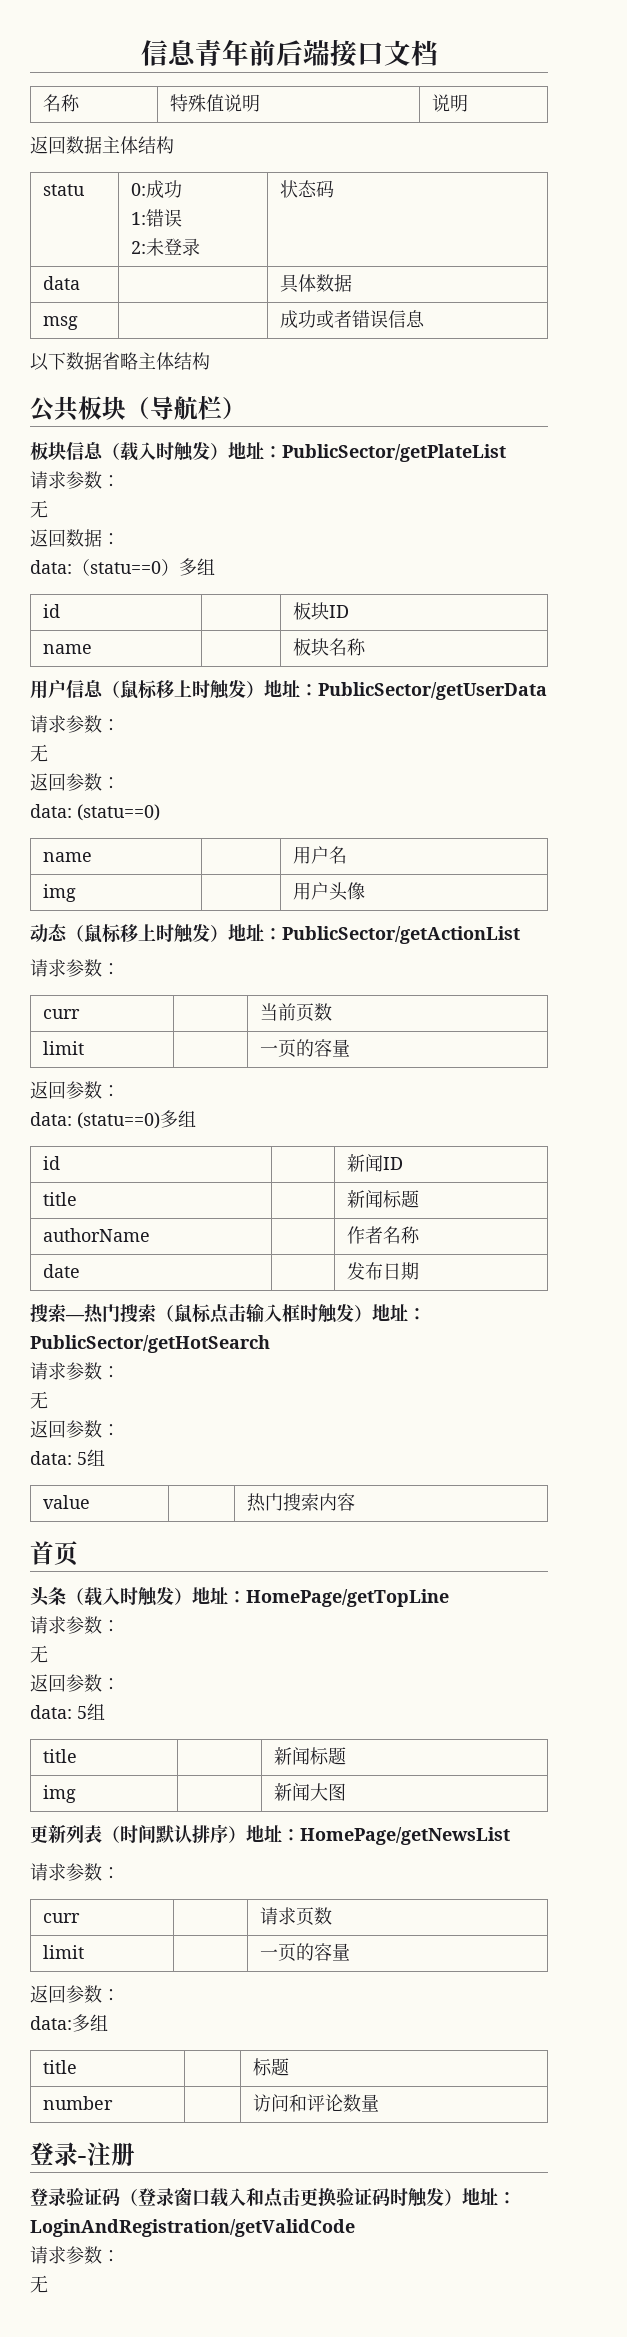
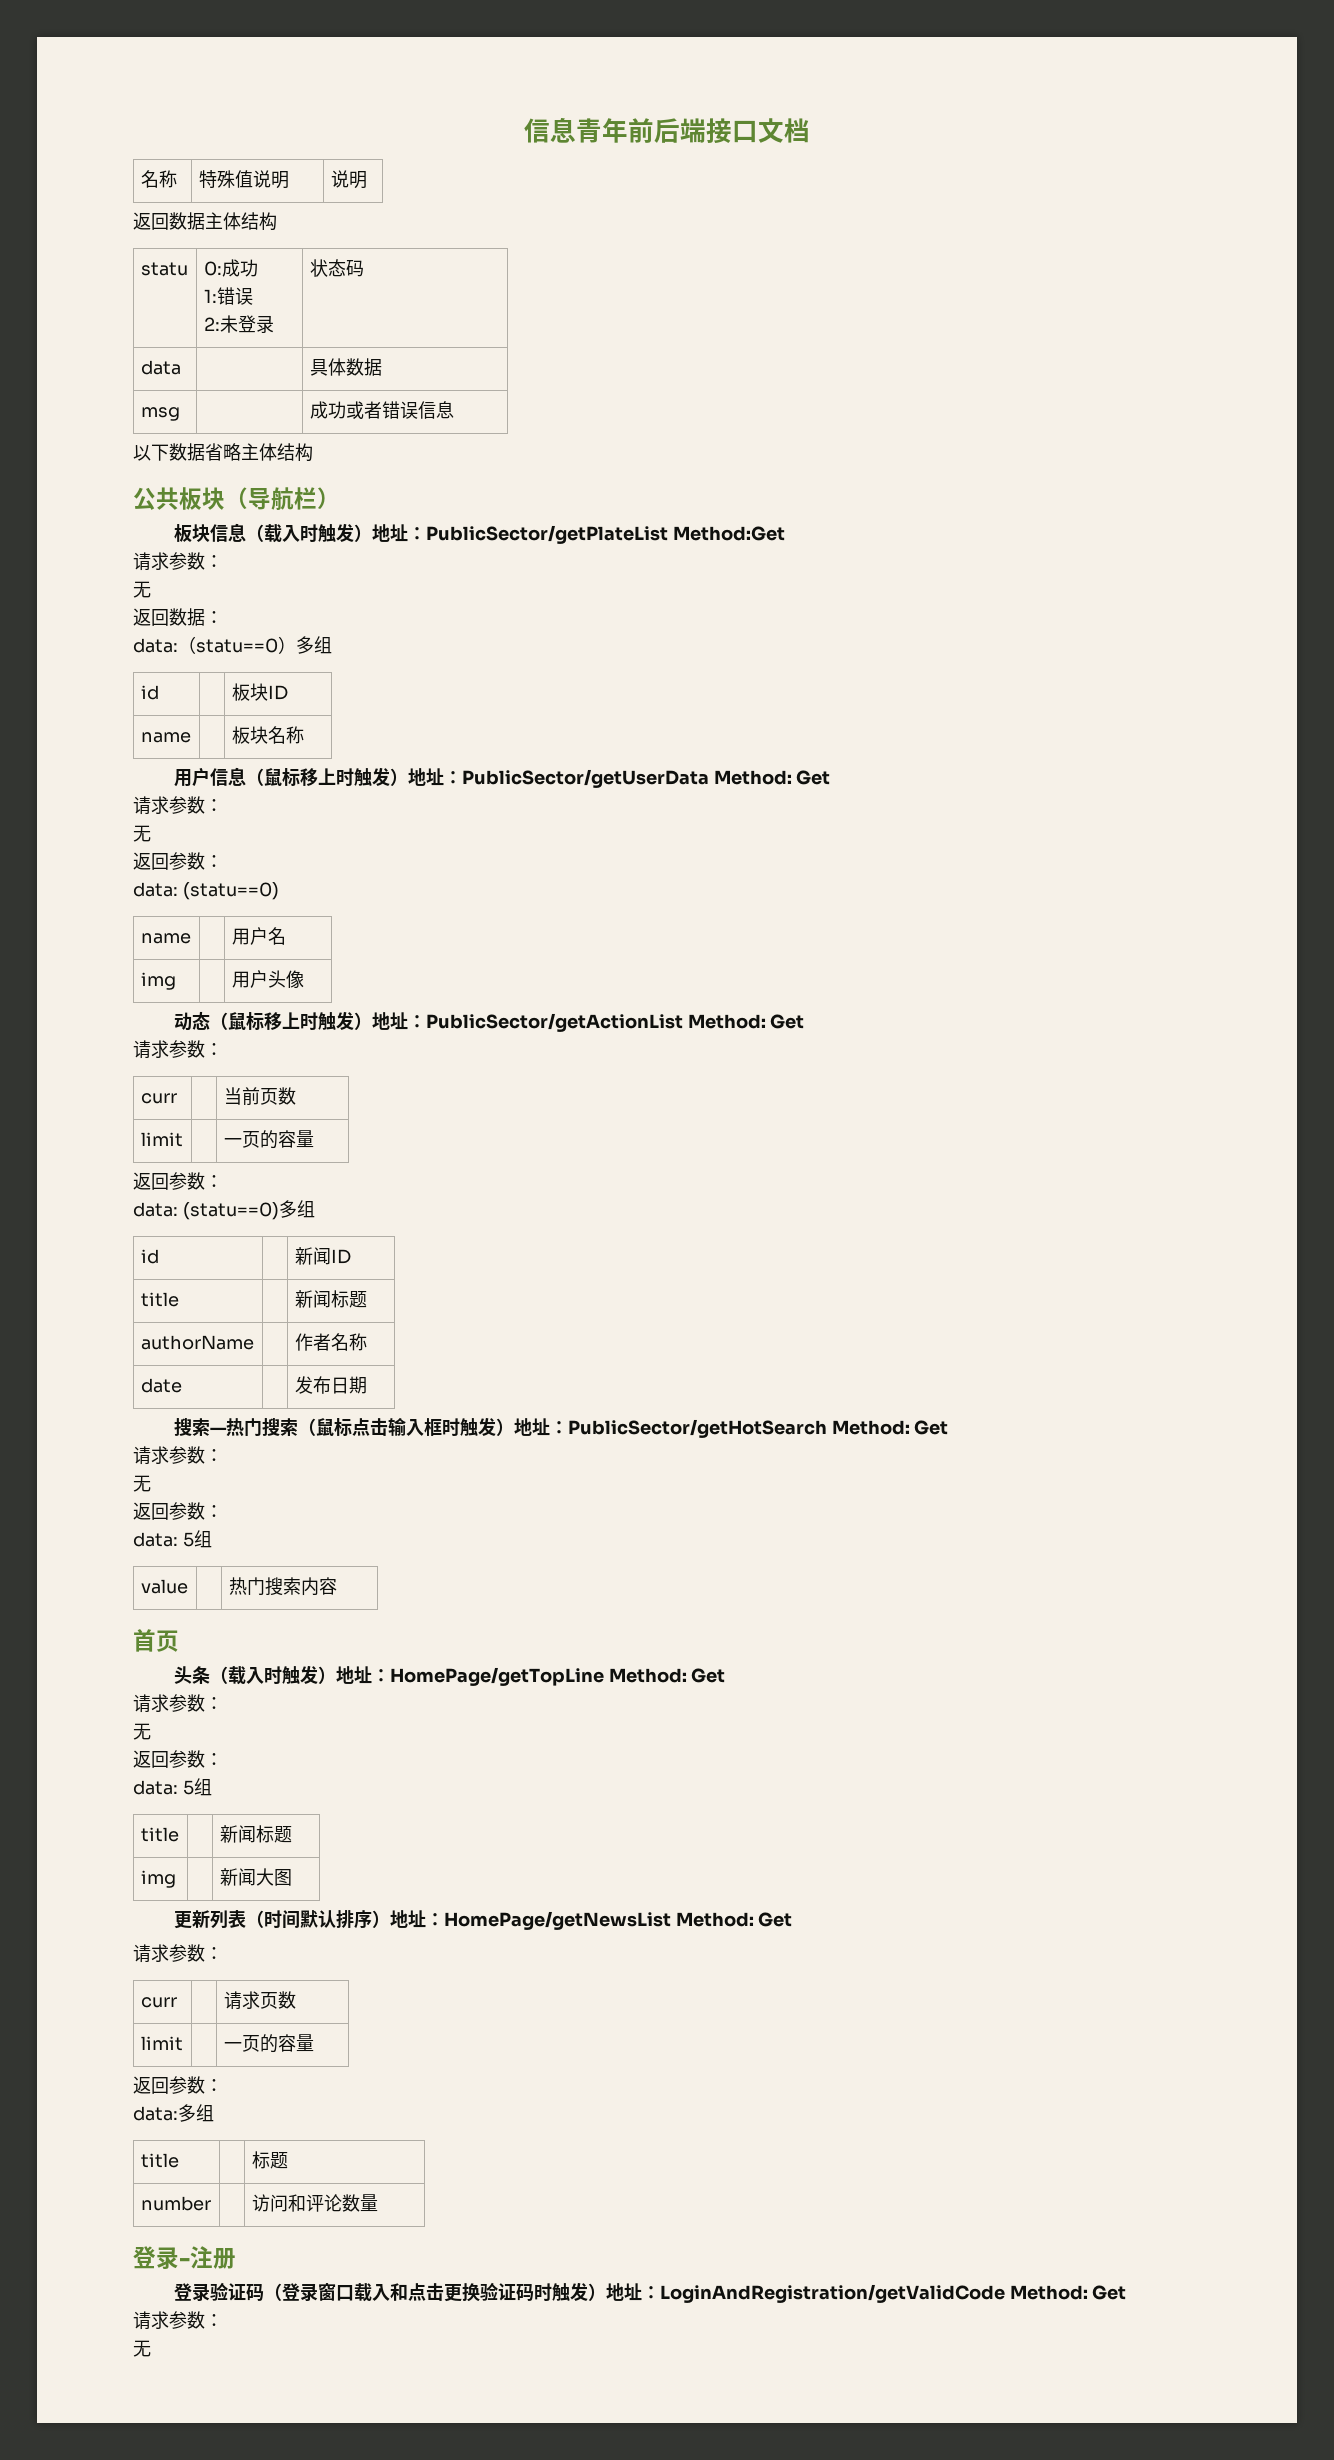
(506, 453) none -> [672,526,785,541] Method:Get
(547, 691) none -> [713,770,831,785] Method: Get
(520, 935) none -> [687,1014,805,1029] Method: Get
(270, 1344) none -> [831,1420,949,1435] Method: Get
(449, 1598) none -> [608,1668,726,1683] Method: Get
(510, 1836) none -> [675,1912,793,1927] Method: Get
(355, 2228) none -> [1009,2285,1127,2300] Method: Get

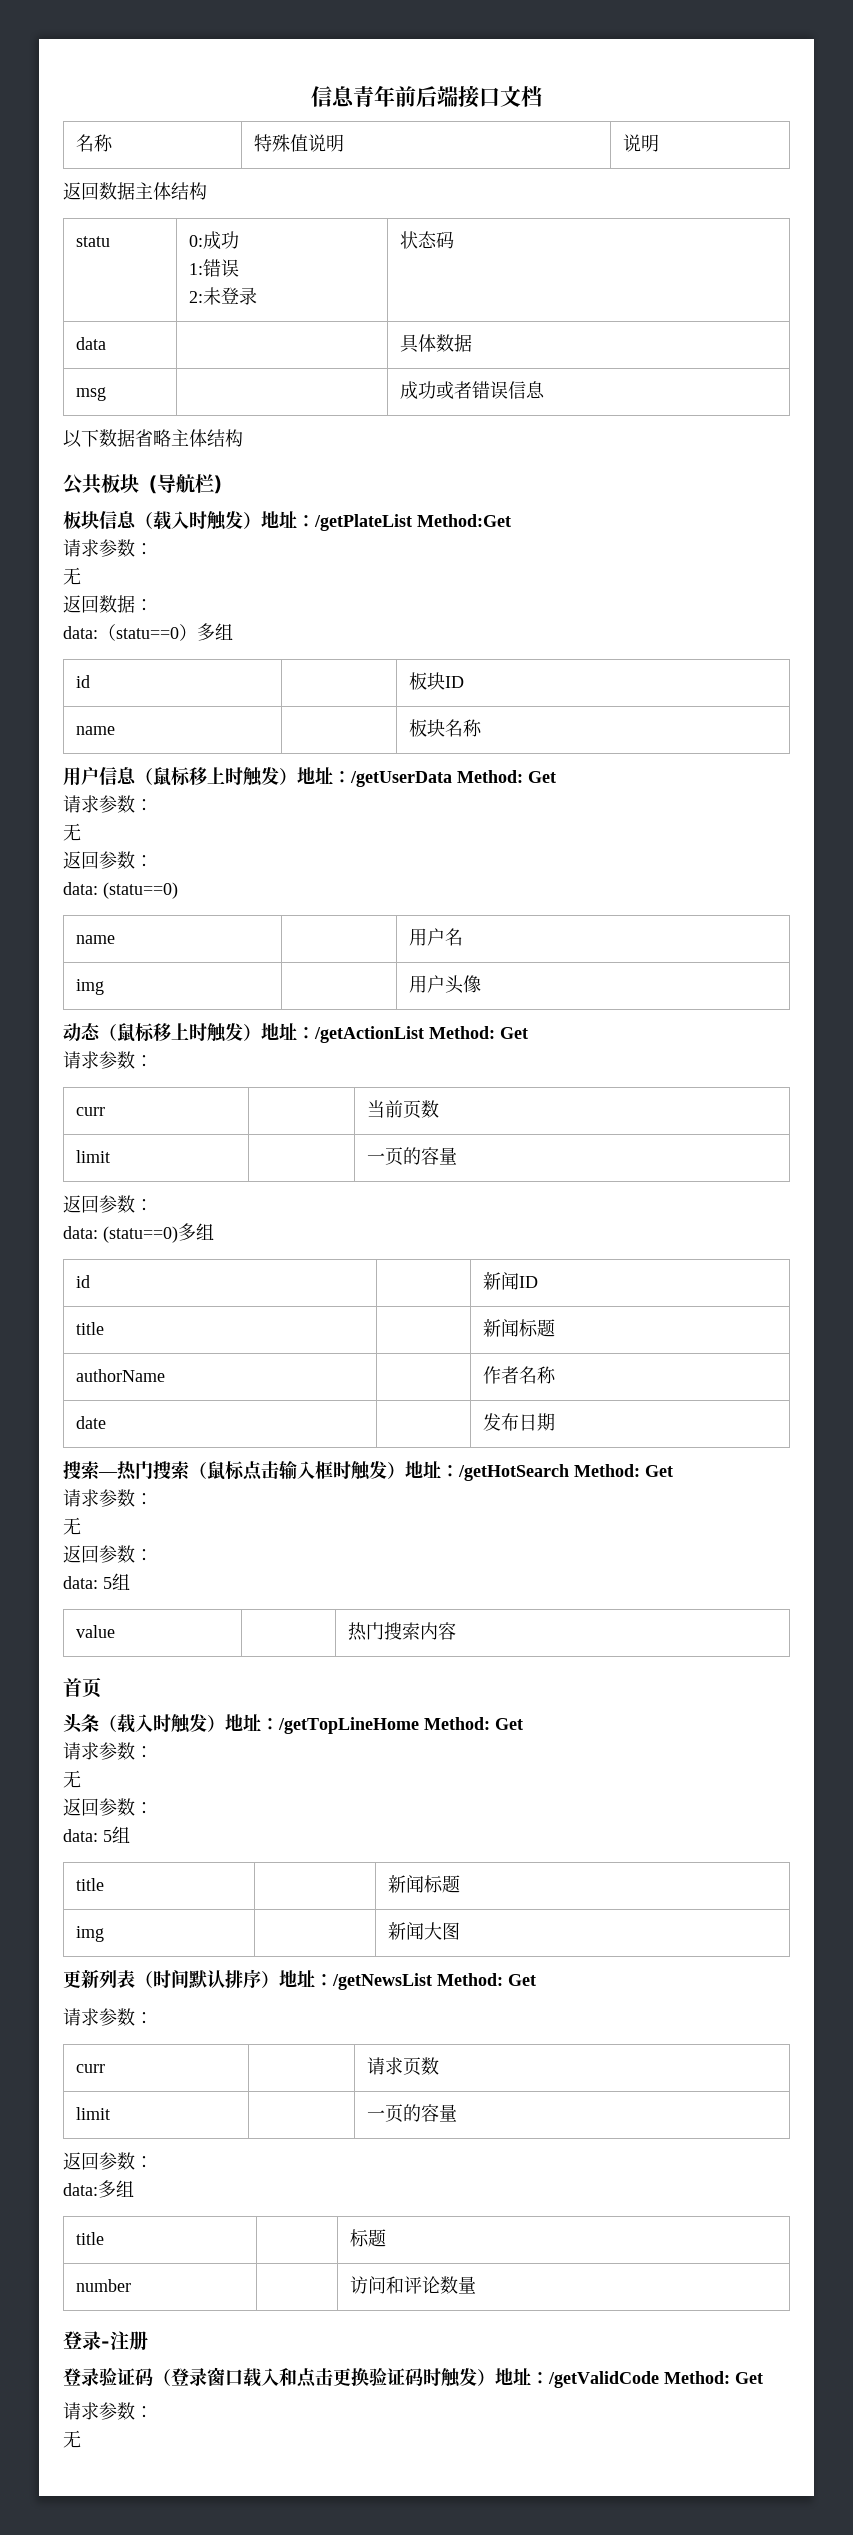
[425,525,668,544] PublicSector/getPlateList -> [314,514,412,531] /getPlateList
[461,769,709,788] PublicSector/getUserData -> [350,771,452,787] /getUserData
[425,1013,683,1032] PublicSector/getActionList -> [314,1026,424,1043] /getActionList
[567,1419,827,1438] PublicSector/getHotSearch -> [458,1464,569,1481] /getHotSearch
[389,1667,604,1686] HomePage/getTopLine -> [278,1717,419,1734] /getTopLineHome
[443,1911,671,1930] HomePage/getNewsList -> [332,1973,432,1990] /getNewsList
[659,2284,1005,2303] LoginAndRegistration/getValidCode -> [548,2371,659,2388] /getValidCode

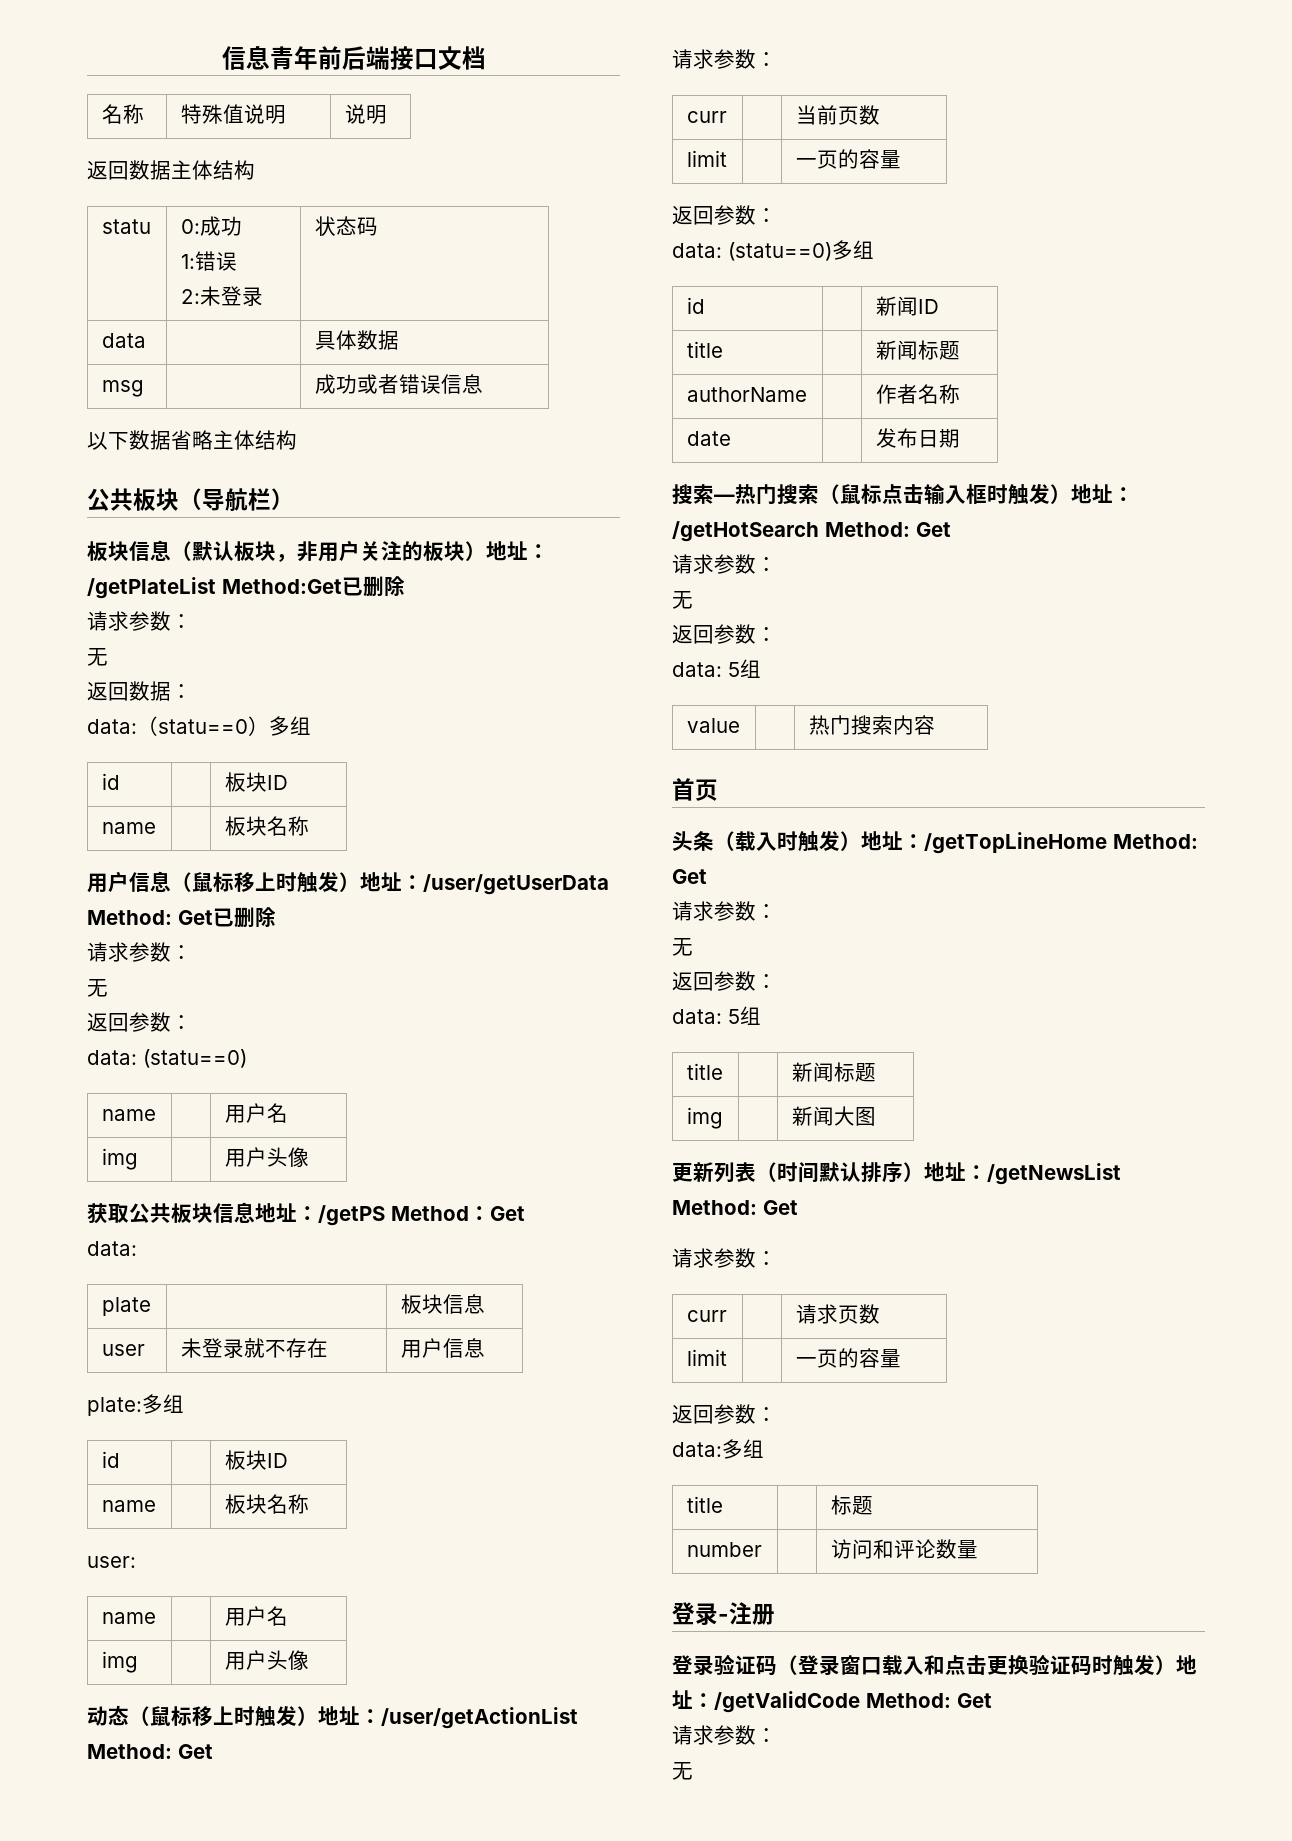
[153,511,243,531] 载入时触发 -> [192,540,465,562] 默认板块，非用户关注的板块
(511, 520) none -> [342,576,405,597] 已删除
[350,770,556,787] /getUserData Method: Get -> [423,874,609,895] [87,907,276,928] /user/getUserData Method: Get已删除
(481, 984) none -> [87,1202,525,1226] [87,1241,137,1256] [101,1297,151,1316] [400,1294,485,1314] [101,1344,145,1356] [180,1338,328,1358] [400,1338,485,1358] [87,1394,184,1416] [101,1451,120,1468] [224,1450,288,1470] [101,1500,156,1512] [224,1494,309,1514] [87,1556,136,1568] [101,1612,156,1624] [224,1606,288,1626] [101,1651,138,1673] [224,1650,309,1670] // 获取公共板块信息地址：/getPS Method：Get // data: // plate | | 板块信息 // user | 未登录就不存在 | 用户信息 // plate:多组 // id | | 板块ID // name | | 板块名称 // user: // name | | 用户名 // img | | 用户头像
[314,1026,424,1043] /getActionList -> [381,1707,578,1729] /user/getActionList

